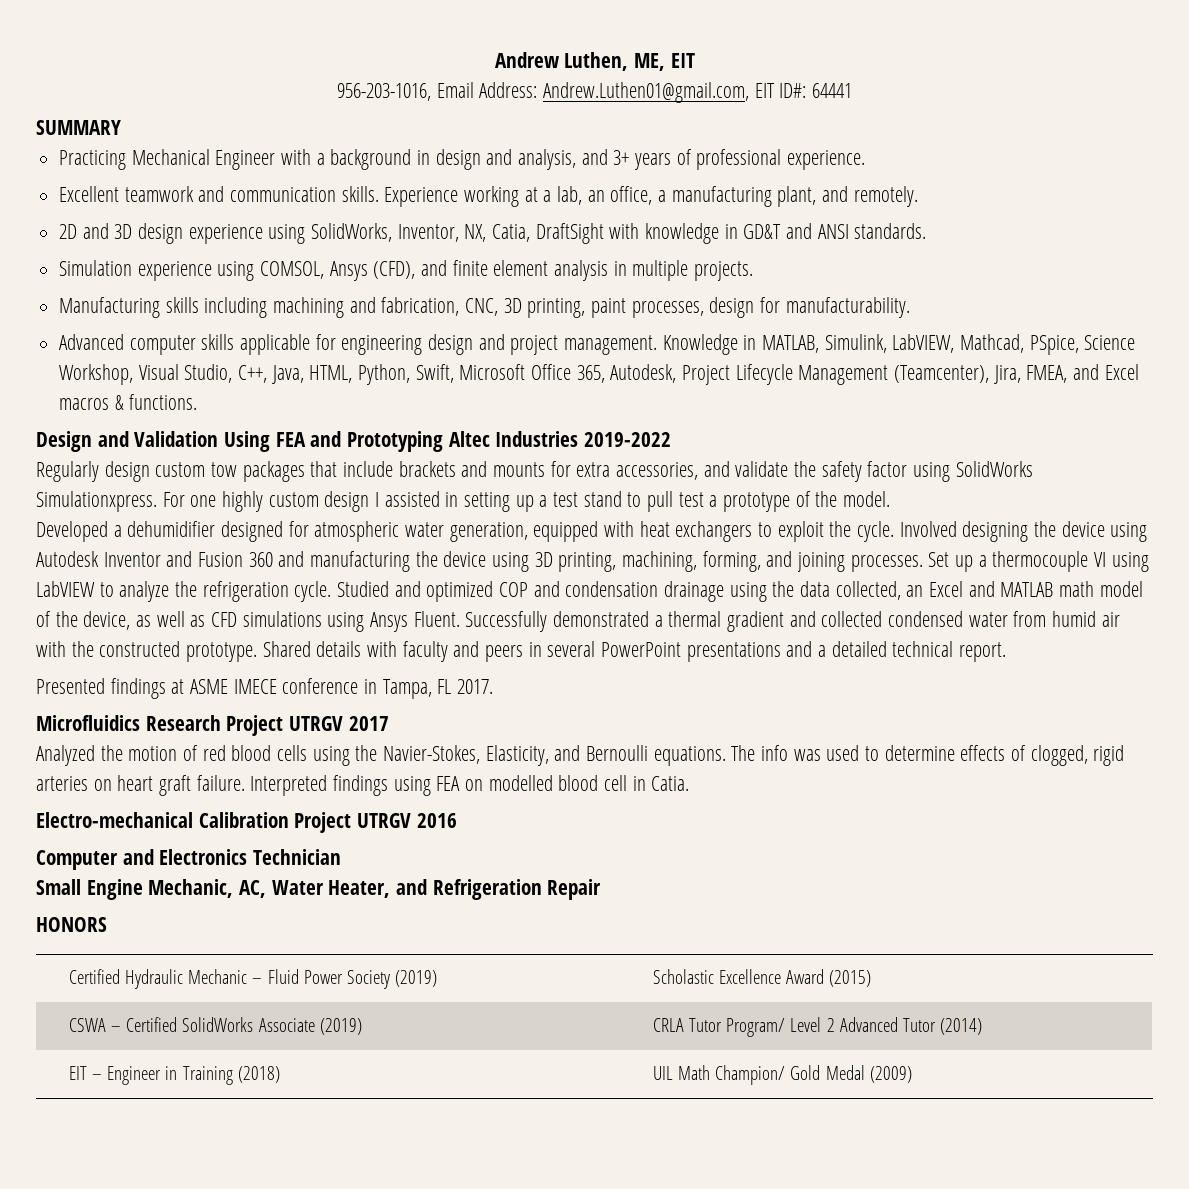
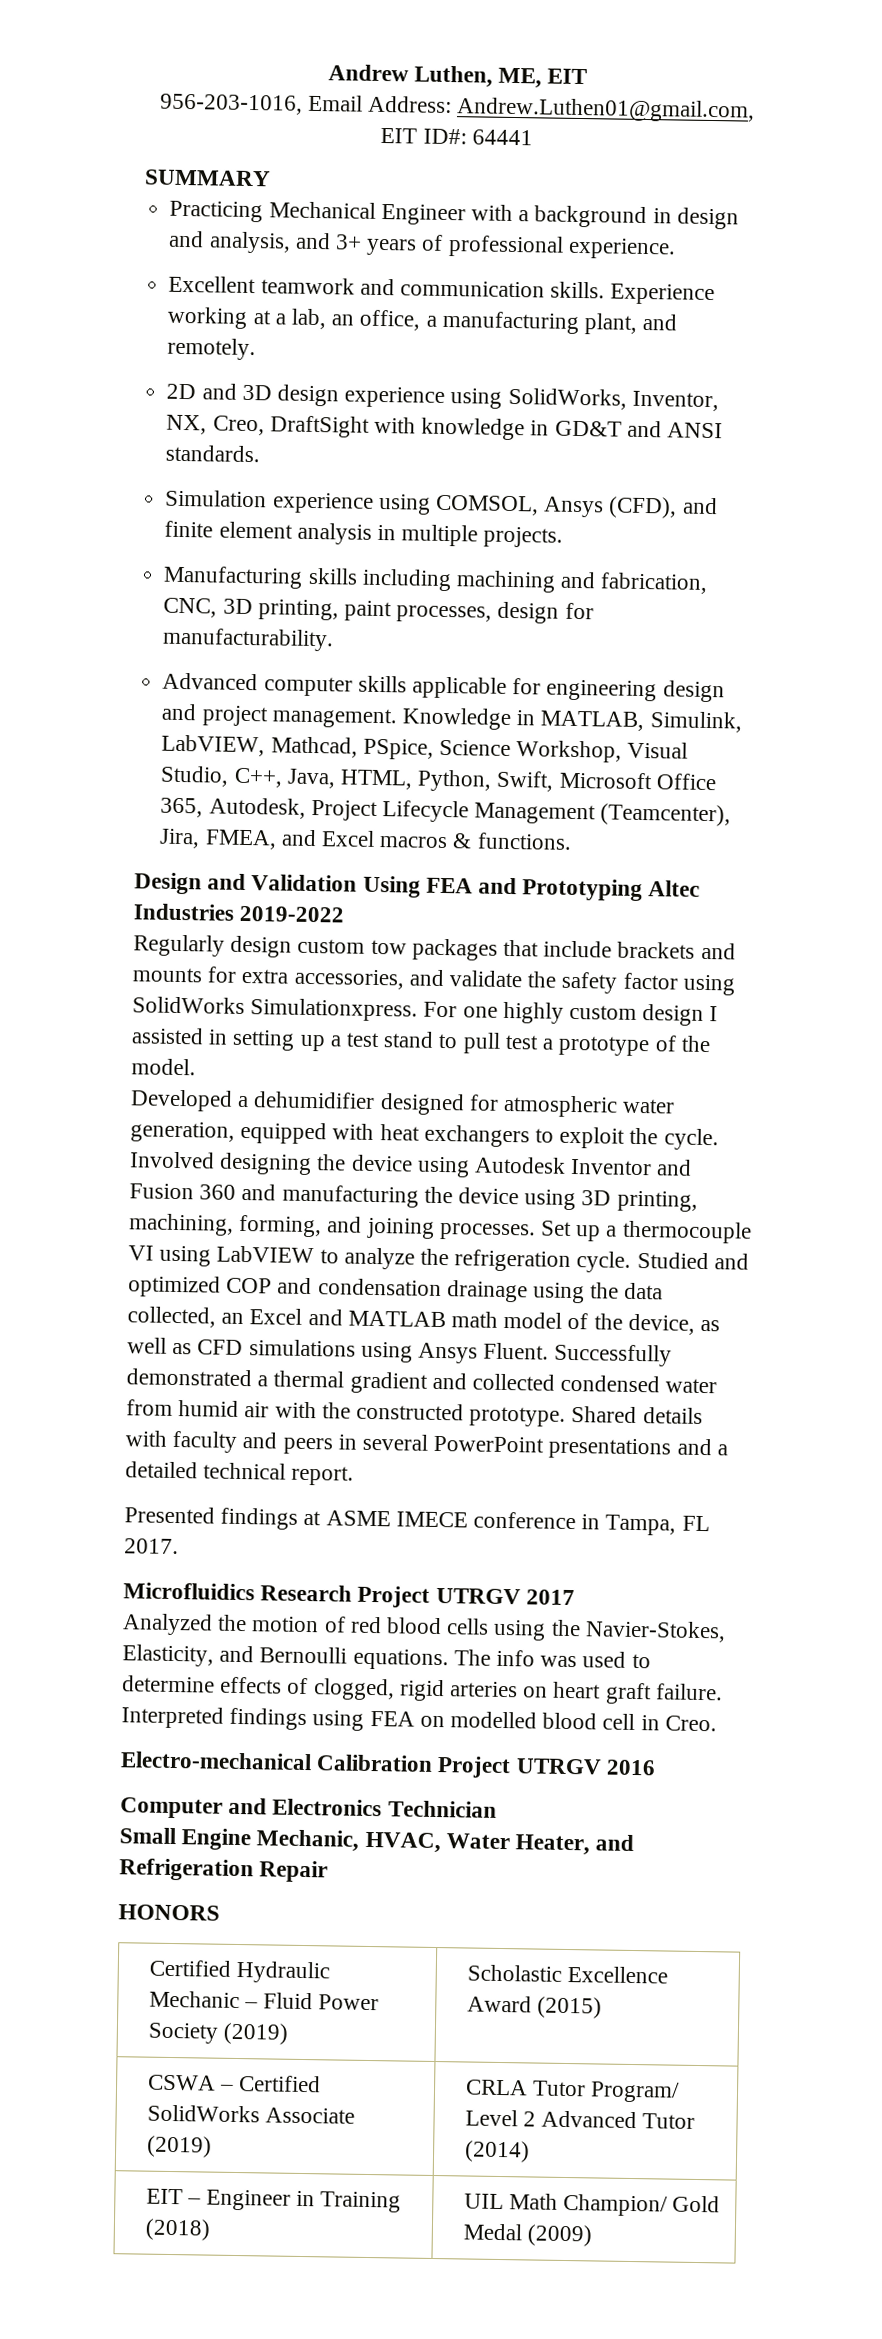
[492,224,531,242] Catia, -> [212,415,265,436] Creo,
[651,776,690,791] Catia. -> [664,1715,717,1732] Creo.
[239,880,267,898] AC, -> [364,1831,441,1854] HVAC,

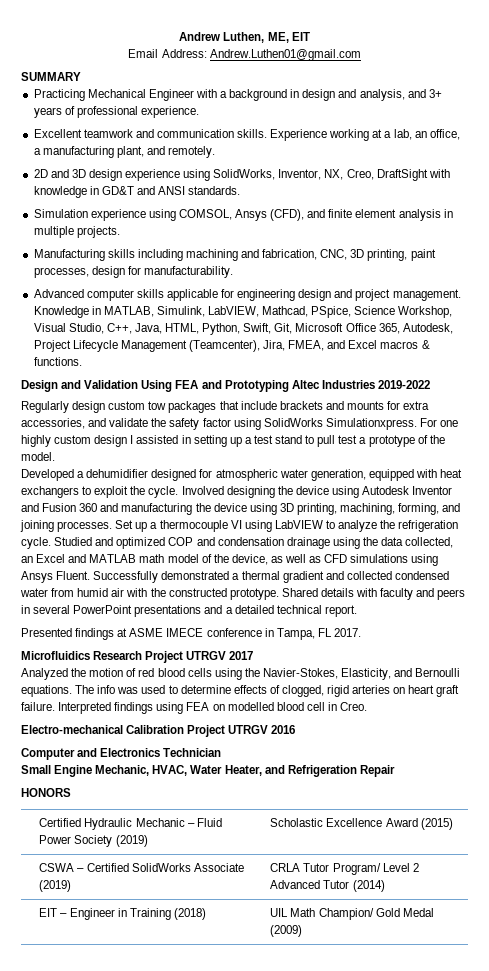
[159,93,303,115] 956-203-1016, -> (310, 36) none
[456,97,756,123] [380,127,533,146] Andrew.Luthen01@gmail.com, EIT ID#: 64441 -> [209,49,361,61] Andrew.Luthen01@gmail.com
(555, 781) none -> [274,323,293,334] Git,

